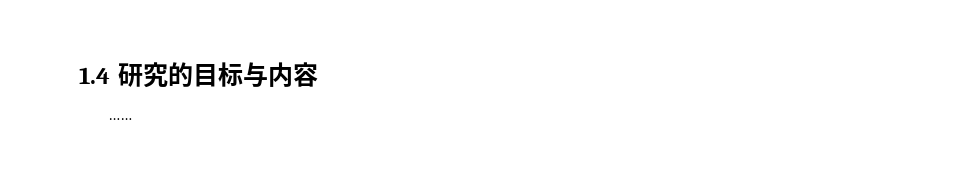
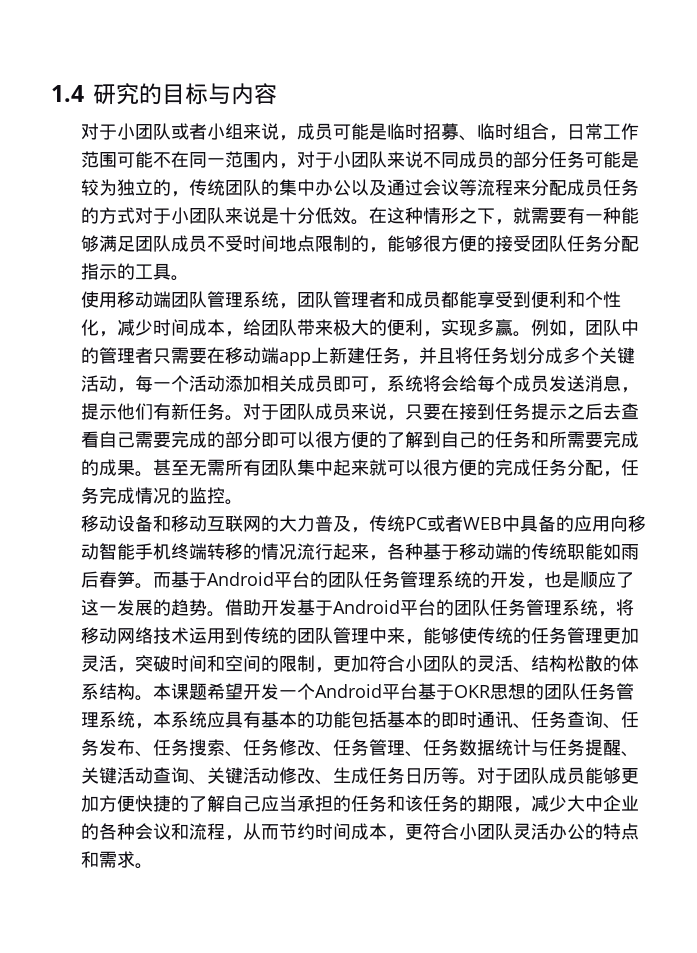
[108,118,133,120] …… -> [81,123,640,141] [81,151,640,169] [81,179,640,197] [81,207,640,225] [81,235,640,253] [81,263,190,281] [81,291,622,309] [81,319,640,337] [81,347,636,366] [81,375,640,393] [81,403,640,421] [81,431,640,448] [81,459,640,477] [81,487,244,505] [81,515,647,533] [81,543,640,561] [81,571,635,589] [81,599,635,617] [81,627,640,645] [81,655,640,673] [81,683,635,701] [81,711,640,729] [81,739,640,757] [81,767,640,785] [81,795,640,813] [81,823,640,841] [81,851,154,869] 对于小团队或者小组来说，成员可能是临时招募、临时组合，日常工作范围可能不在同一范围内，对于小团队来说不同成员的部分任务可能是较为独立的，传统团队的集中办公以及通过会议等流程来分配成员任务的方式对于小团队来说是十分低效。在这种情形之下，就需要有一种能够满足团队成员不受时间地点限制的，能够很方便的接受团队任务分配指示的工具。 // 使用移动端团队管理系统，团队管理者和成员都能享受到便利和个性化，减少时间成本，给团队带来极大的便利，实现多赢。例如，团队中的管理者只需要在移动端app上新建任务，并且将任务划分成多个关键活动，每一个活动添加相关成员即可，系统将会给每个成员发送消息，提示他们有新任务。对于团队成员来说，只要在接到任务提示之后去查看自己需要完成的部分即可以很方便的了解到自己的任务和所需要完成的成果。甚至无需所有团队集中起来就可以很方便的完成任务分配，任务完成情况的监控。 // 移动设备和移动互联网的大力普及，传统PC或者WEB中具备的应用向移动智能手机终端转移的情况流行起来，各种基于移动端的传统职能如雨后春笋。而基于Android平台的团队任务管理系统的开发，也是顺应了这一发展的趋势。借助开发基于Android平台的团队任务管理系统，将移动网络技术运用到传统的团队管理中来，能够使传统的任务管理更加灵活，突破时间和空间的限制，更加符合小团队的灵活、结构松散的体系结构。本课题希望开发一个Android平台基于OKR思想的团队任务管理系统，本系统应具有基本的功能包括基本的即时通讯、任务查询、任务发布、任务搜索、任务修改、任务管理、任务数据统计与任务提醒、关键活动查询、关键活动修改、生成任务日历等。对于团队成员能够更加方便快捷的了解自己应当承担的任务和该任务的期限，减少大中企业的各种会议和流程，从而节约时间成本，更符合小团队灵活办公的特点和需求。

